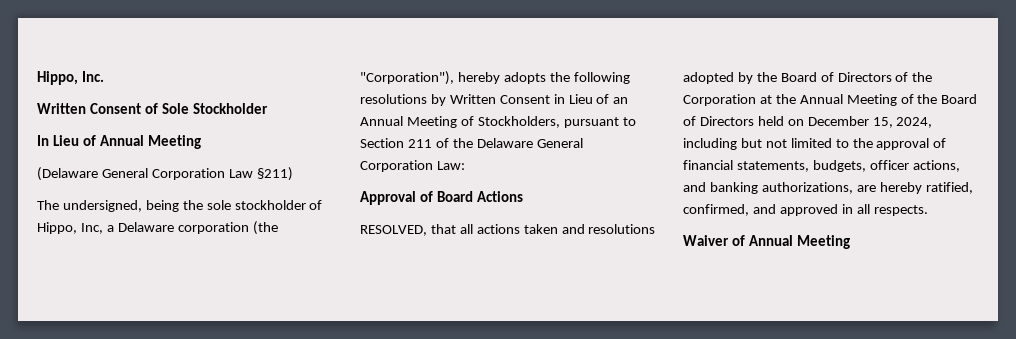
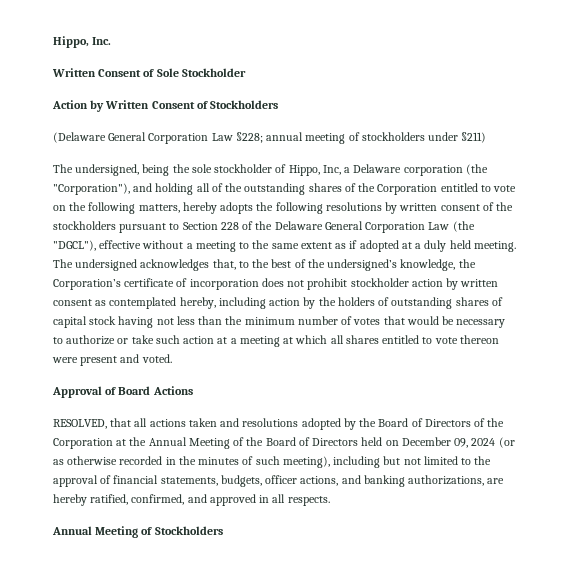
[37,135,201,149] [37,167,253,181] In Lieu of Annual Meeting // (Delaware General Corporation Law -> [52,100,279,112] [53,132,459,144] Action by Written Consent of Stockholders // (Delaware General Corporation Law §228; annual meeting of stockholders under
(454, 78) none -> [133,183,517,195] [53,202,180,214] and holding all of the outstanding shares of the Corporation entitled to vote on the following matters,
[449,94,629,104] [360,116,560,128] Written Consent in Lieu of an Annual Meeting of Stockholders, -> [399,202,514,211] [53,221,116,230] written consent of the stockholders
[407,139,432,148] 211 -> [220,222,239,230] 228
[436,161,465,170] Law: -> [428,221,475,232] [53,240,516,252] [53,259,476,271] [53,278,499,290] [53,297,503,309] [53,316,506,328] [53,335,499,347] [52,354,172,366] Law (the "DGCL"), effective without a meeting to the same extent as if adopted at a duly held meeting. The undersigned acknowledges that, to the best of the undersigned’s knowledge, the Corporation’s certificate of incorporation does not prohibit stockholder action by written consent as contemplated hereby, including action by the holders of outstanding shares of capital stock having not less than the minimum number of votes that would be necessary to authorize or take such action at a meeting at which all shares entitled to vote thereon were present and voted.
[872,117,933,128] 15, 2024, -> [454,437,515,448] [53,456,330,468] 09, 2024 (or as otherwise recorded in the minutes of such meeting),
[683,235,850,249] Waiver of Annual Meeting -> [52,526,223,538] Annual Meeting of Stockholders

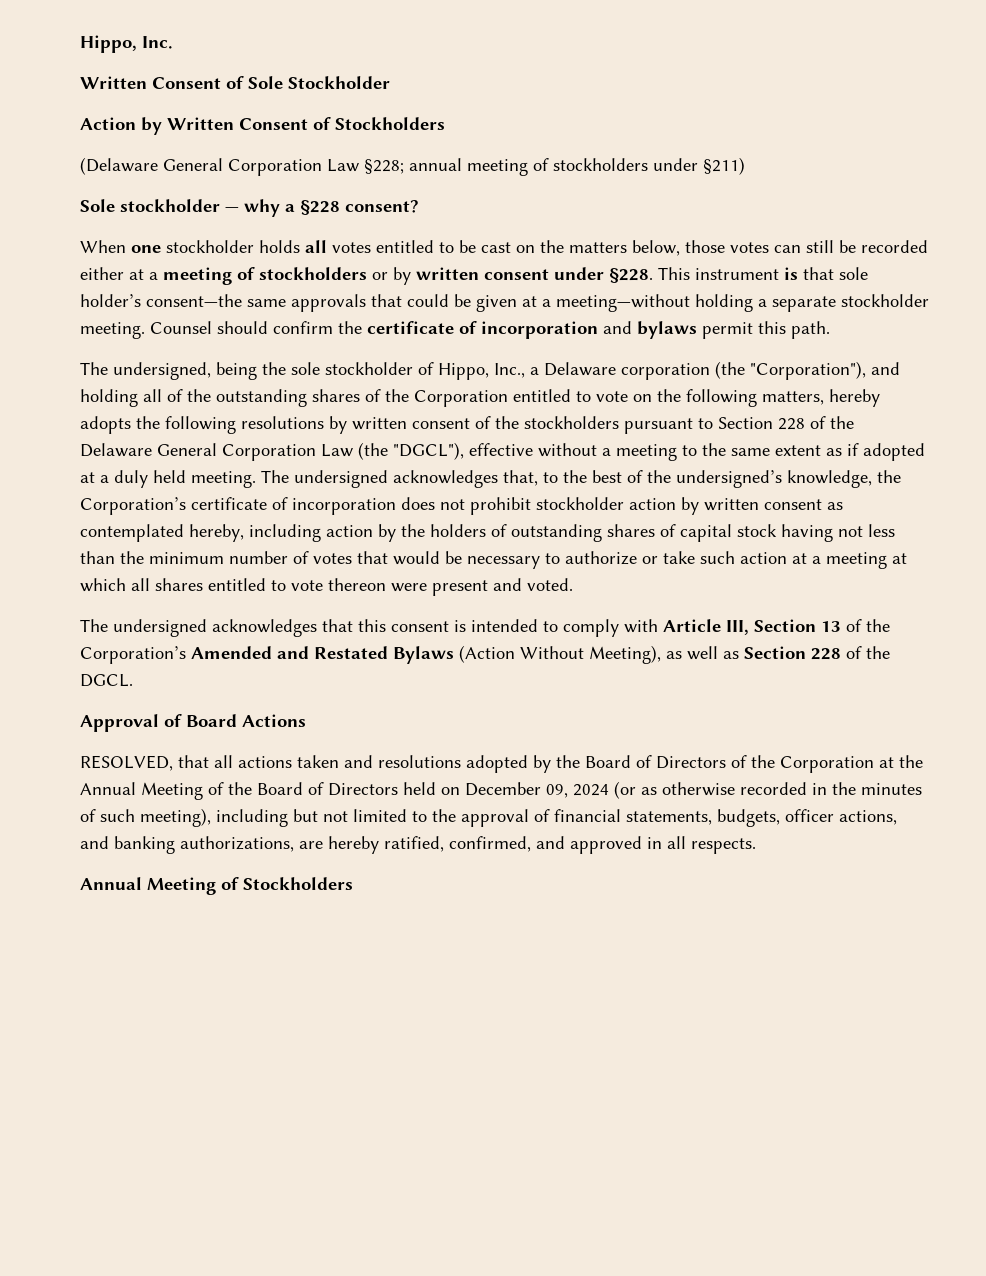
(487, 137) none -> [80,199,419,217] [80,240,928,256] [80,267,868,285] [80,294,929,312] [80,321,830,339] // Sole stockholder — why a §228 consent? // When one stockholder holds all votes entitled to be cast on the matters below, those votes can still be recorded either at a meeting of stockholders or by written consent under §228. This instrument is that sole holder’s consent—the same approvals that could be given at a meeting—without holding a separate stockholder meeting. Counsel should confirm the certificate of incorporation and bylaws permit this path.
[322,165,341,175] Inc, -> [494,363,525,378] Inc.,
(172, 358) none -> [80,619,890,637] [80,645,890,664] [80,674,133,687] // The undersigned acknowledges that this consent is intended to comply with Article III, Section 13 of the Corporation’s Amended and Restated Bylaws (Action Without Meeting), as well as Section 228 of the DGCL.

